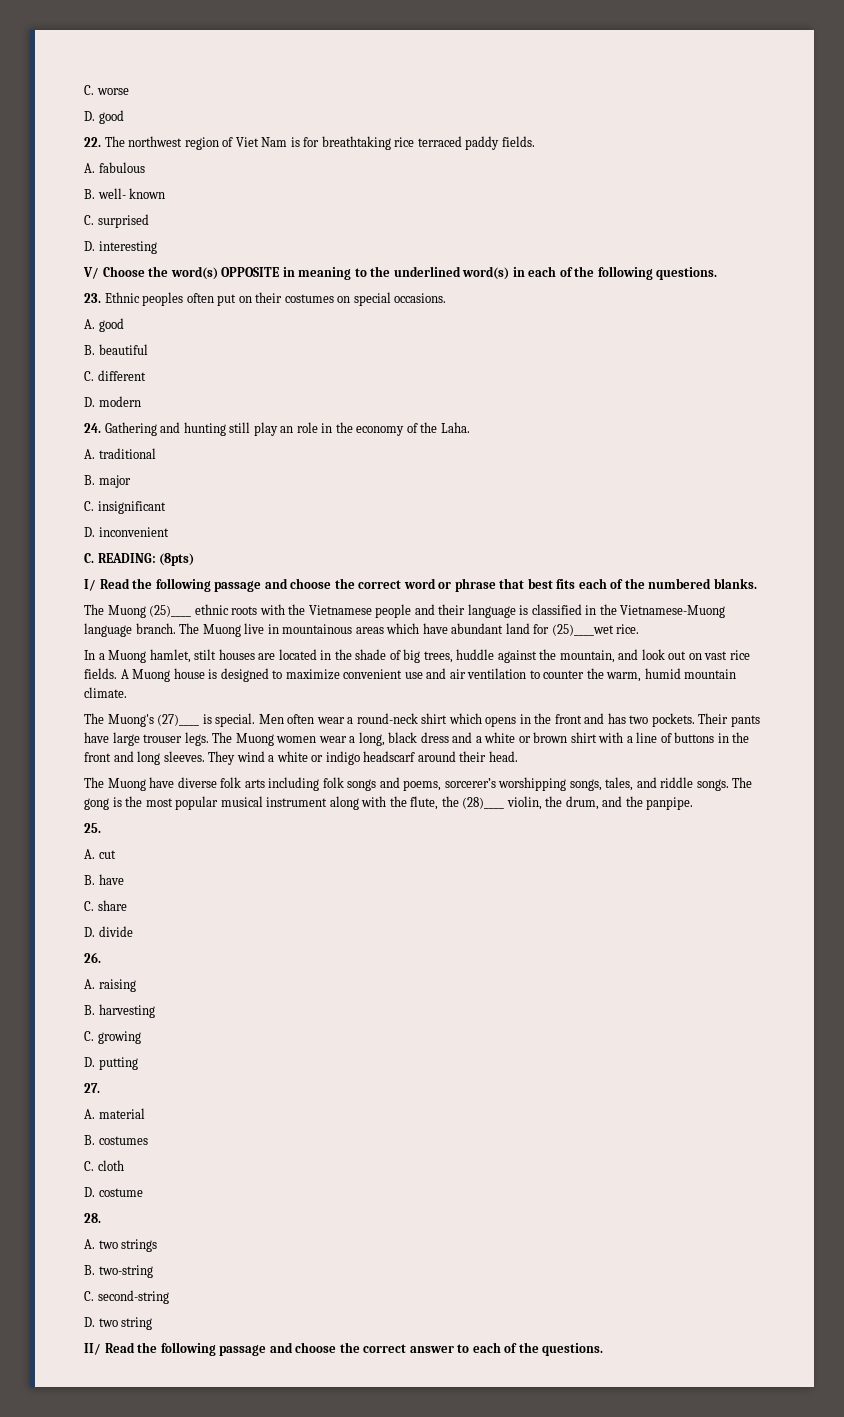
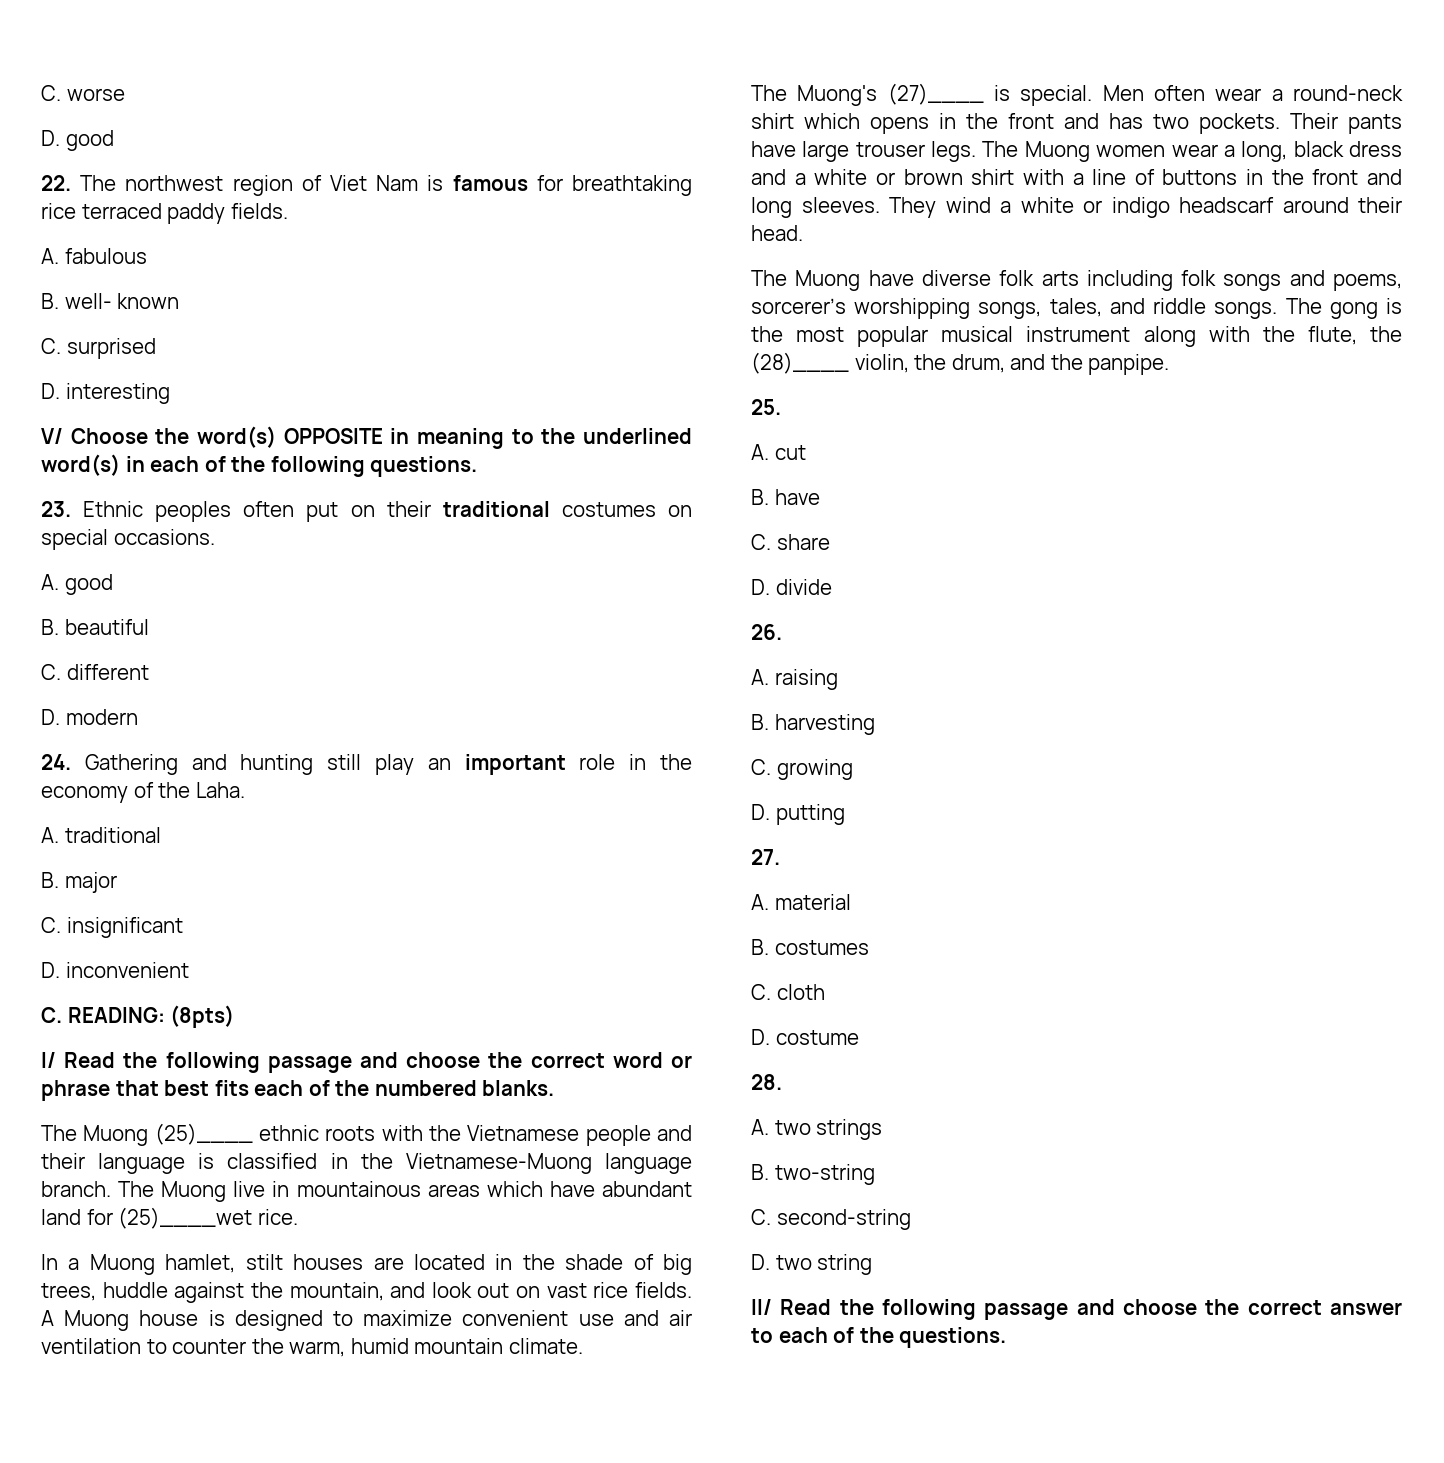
(300, 142) none -> [452,175,528,191] famous
(283, 297) none -> [442,501,550,517] traditional
(294, 429) none -> [464,754,566,775] important

